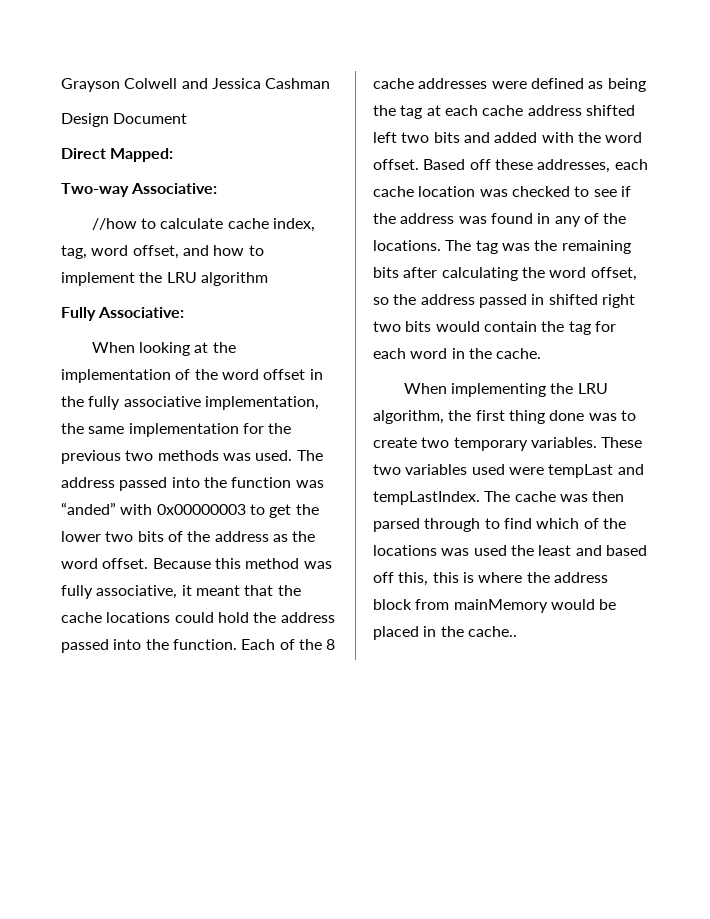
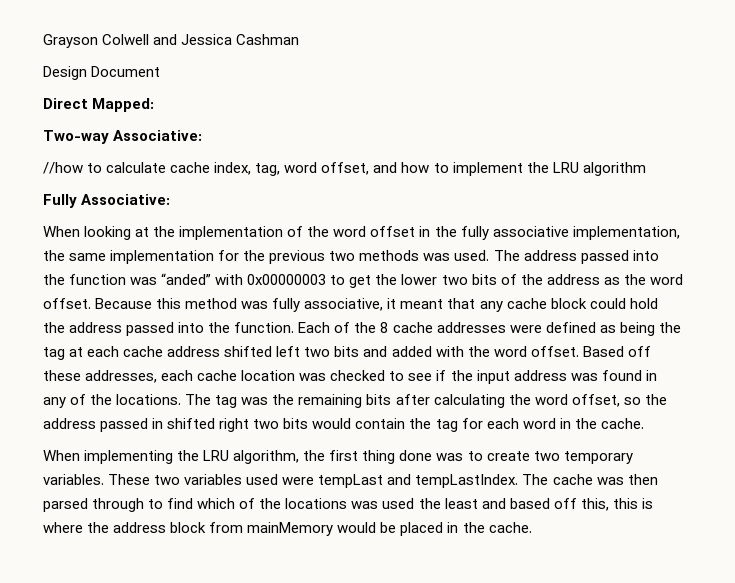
[277,585,301,596] [61,612,171,623] the cache locations -> [479,298,587,312] any cache block
(396, 218) none -> [476,370,510,384] input
[467,626,517,637] cache.. -> [488,522,532,533] cache.

